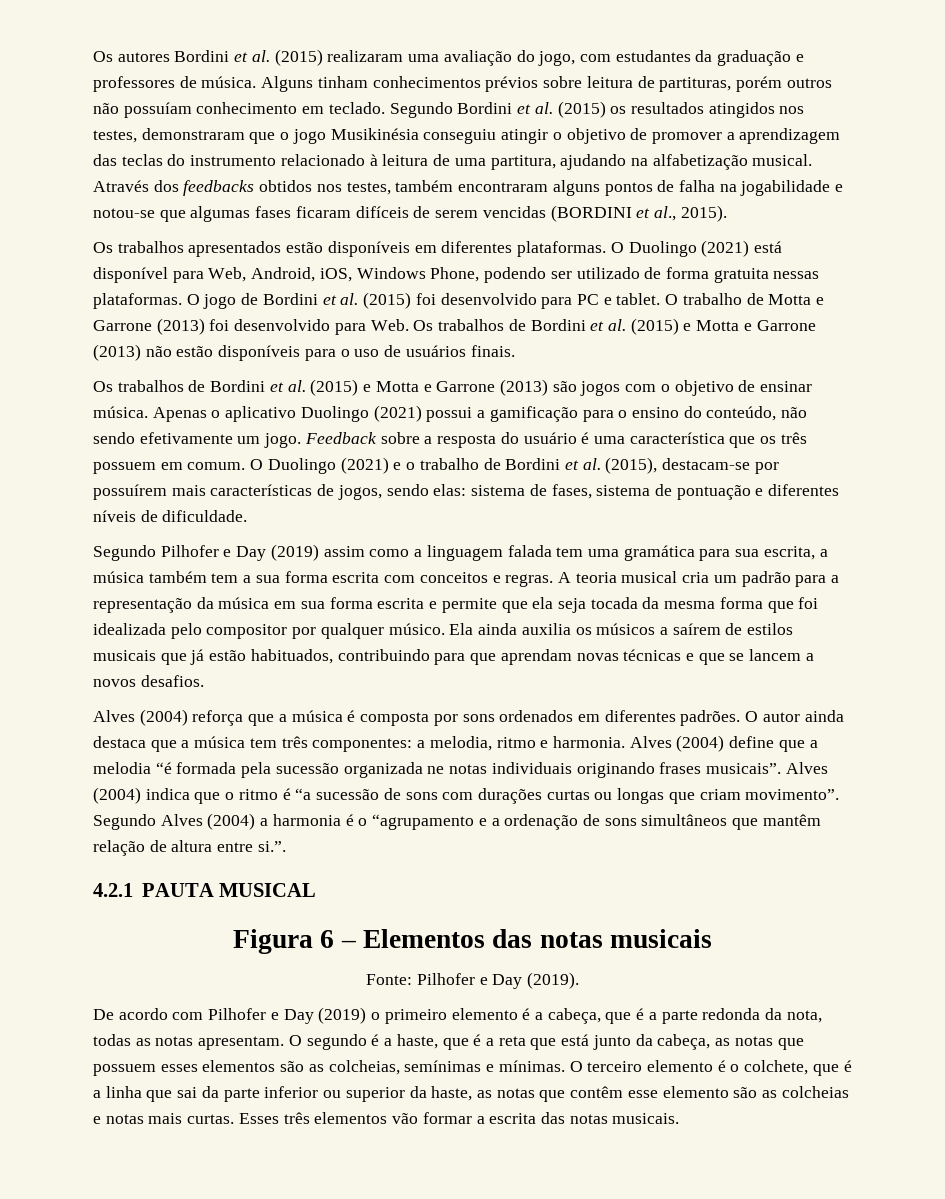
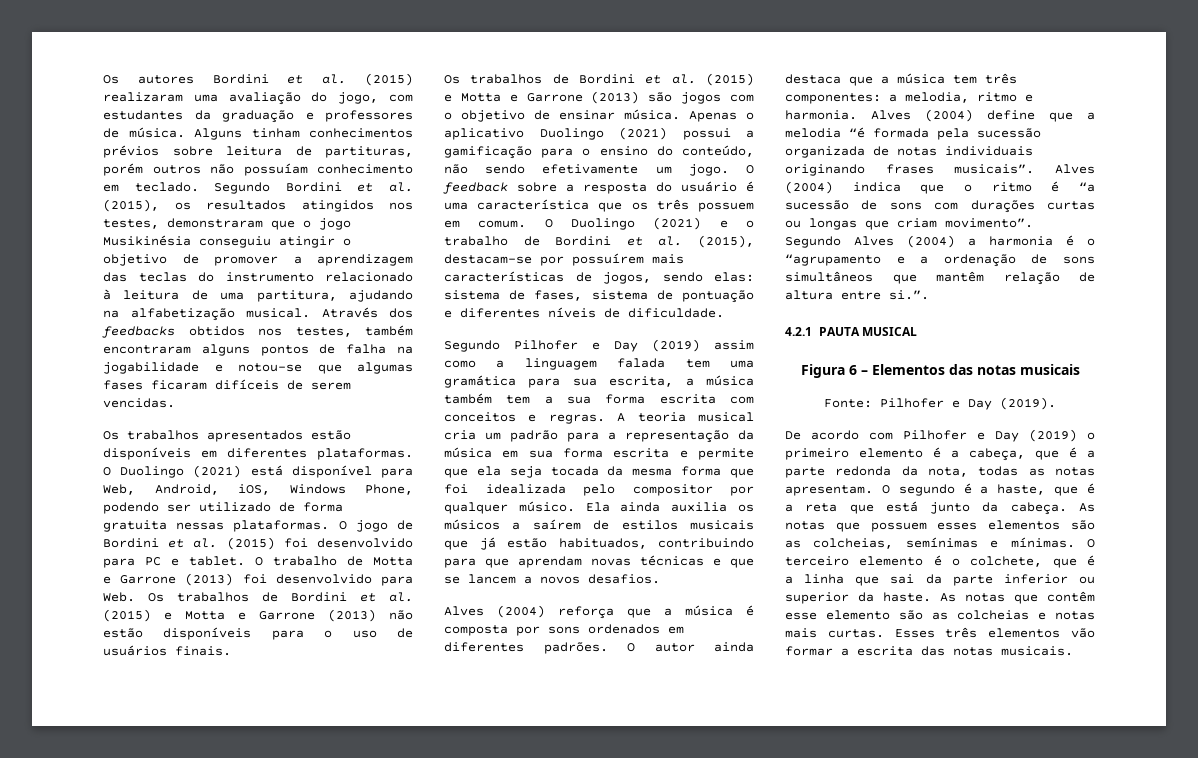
[557,101,606,118] (2015) -> [103,199,159,212] (2015),
[482,205,727,222] vencidas (BORDINI et al., 2015). -> [103,398,175,408] vencidas.
[304,432,377,444] Feedback -> [746,165,754,174] [443,182,508,194] O feedback
[427,766,445,774] ne -> [873,146,889,156] de
[657,1034,731,1050] cabeça, as -> [1010,502,1095,515] cabeça. As
[431,1086,492,1101] haste, as -> [883,592,956,602] haste. As

